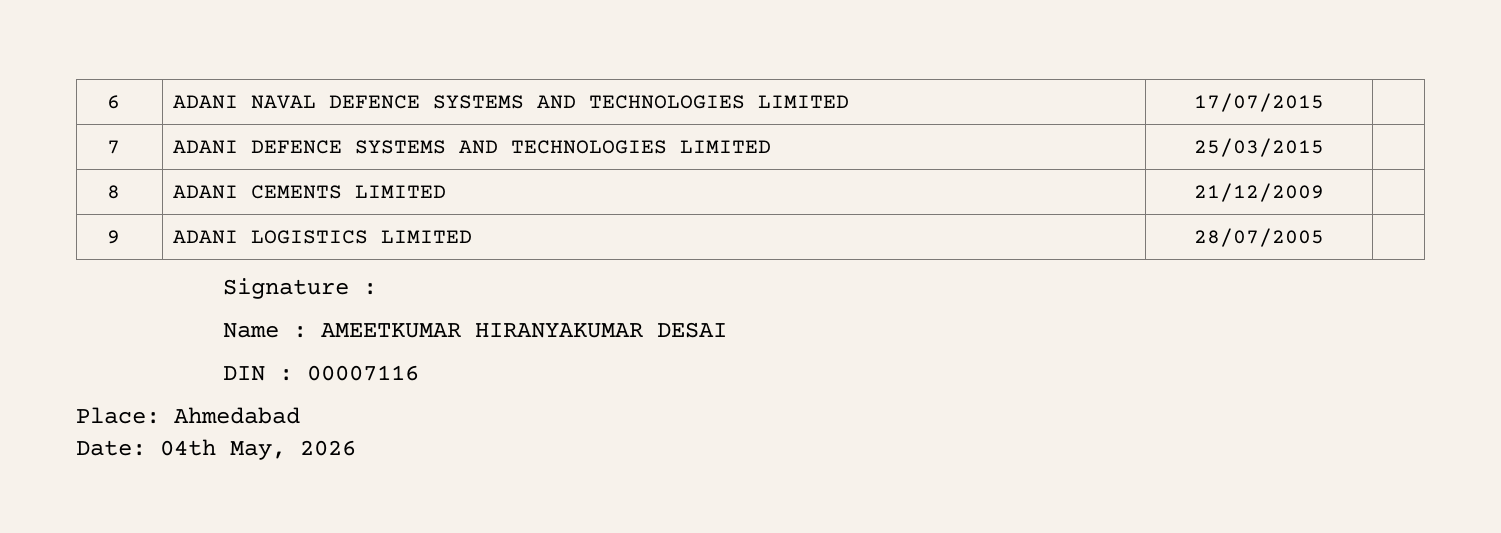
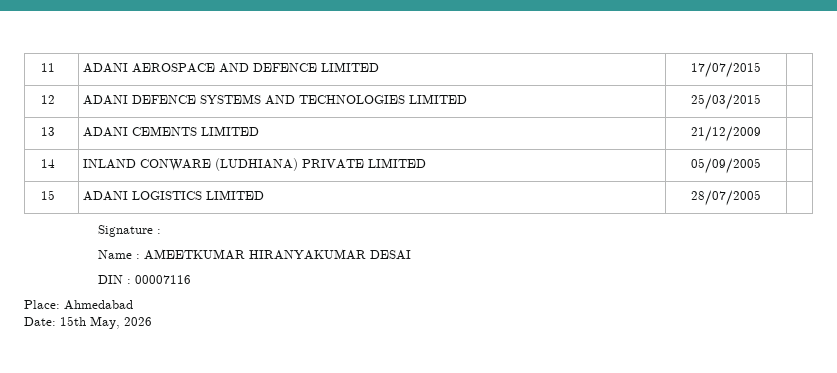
[106,95,120,109] [173,95,746,109] 6 | ADANI NAVAL DEFENCE SYSTEMS AND TECHNOLOGIES -> [40,63,55,72] [83,63,318,73] 11 | ADANI AEROSPACE AND DEFENCE
[106,140,120,154] 7 -> [40,95,55,104] 12
[106,185,120,199] 8 -> [40,127,55,136] 13
[106,230,120,244] 9 -> [40,159,55,168] [83,158,427,171] [691,158,761,174] [40,190,55,200] 14 | INLAND CONWARE (LUDHIANA) PRIVATE LIMITED | 05/09/2005 | // 15
[160,439,216,456] 04th -> [60,316,86,326] 15th

